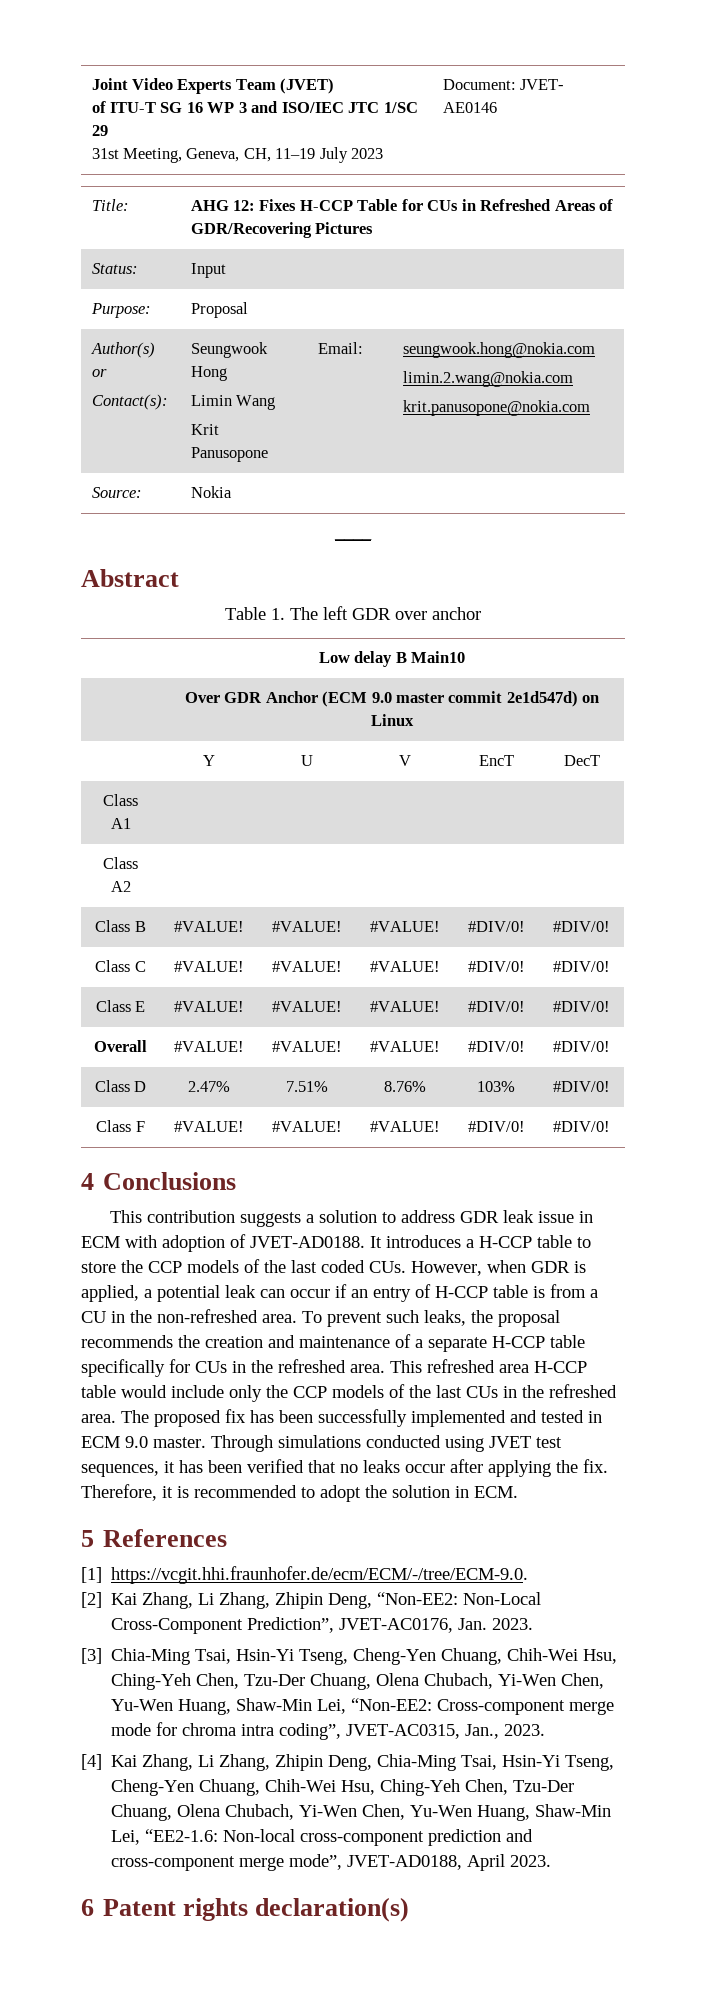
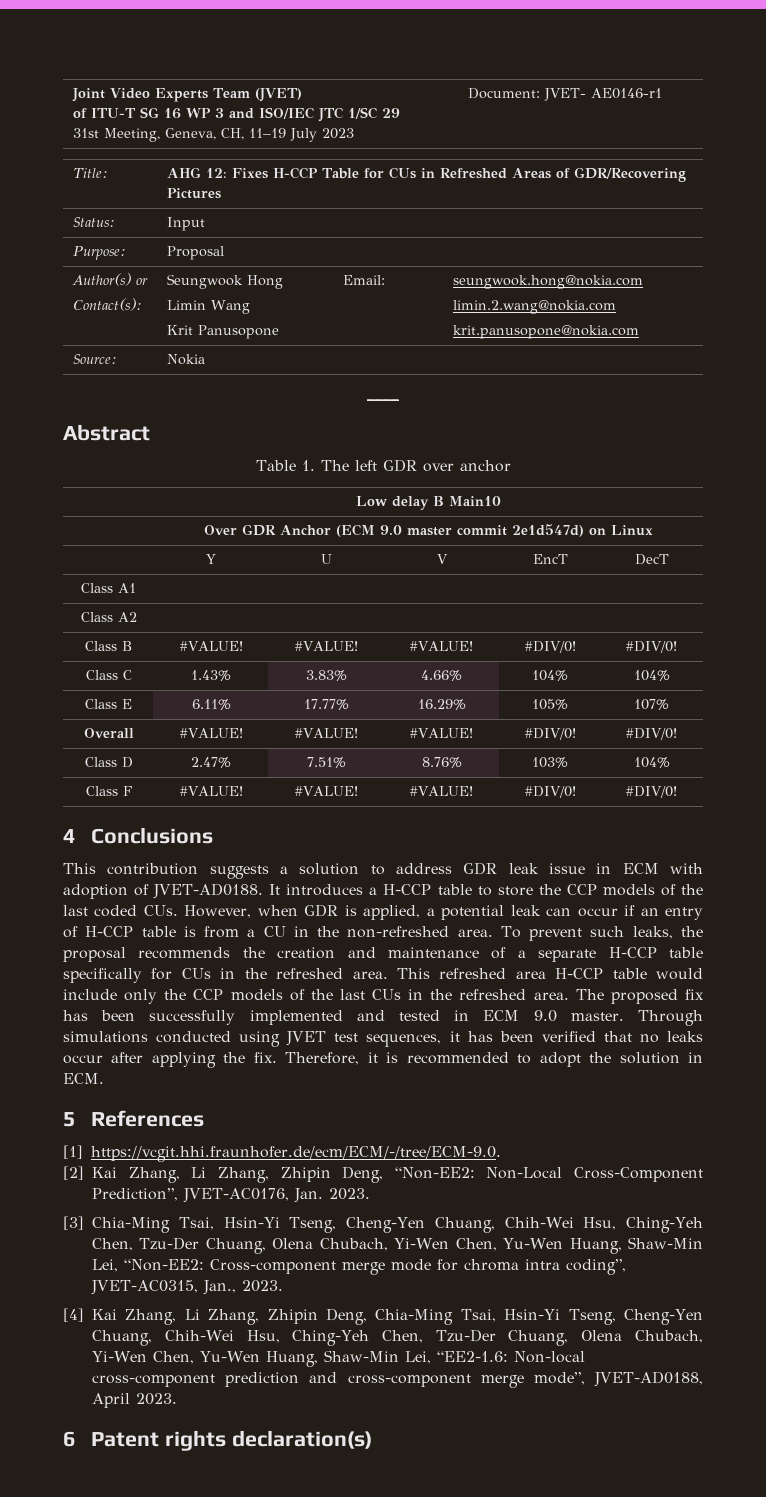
[442,102,497,113] AE0146 -> [591,88,663,99] AE0146-r1
[173,961,244,972] [271,961,342,972] [369,961,440,972] [467,961,525,972] [553,961,610,972] [95,1000,146,1012] [173,1001,244,1012] [271,1001,342,1012] [369,1001,440,1012] [467,1001,525,1012] [553,1001,610,1012] #VALUE! | #VALUE! | #VALUE! | #DIV/0! | #DIV/0! // Class E | #VALUE! | #VALUE! | #VALUE! | #DIV/0! | #DIV/0! -> [191,670,231,681] [305,670,347,681] [421,670,462,681] [532,670,568,681] [633,670,670,681] [85,699,132,709] [191,699,231,710] [303,699,349,710] [417,699,466,710] [532,699,568,710] [634,699,669,710] 1.43% | 3.83% | 4.66% | 104% | 104% // Class E | 6.11% | 17.77% | 16.29% | 105% | 107%
[553,1081,610,1092] #DIV/0! -> [633,757,670,768] 104%

